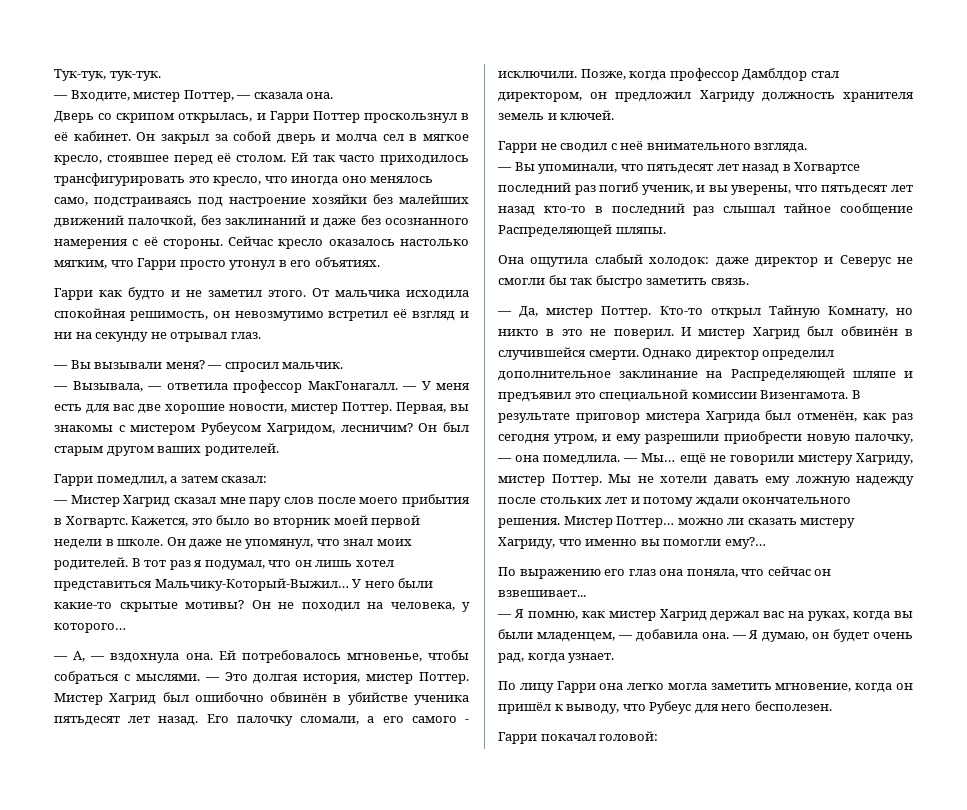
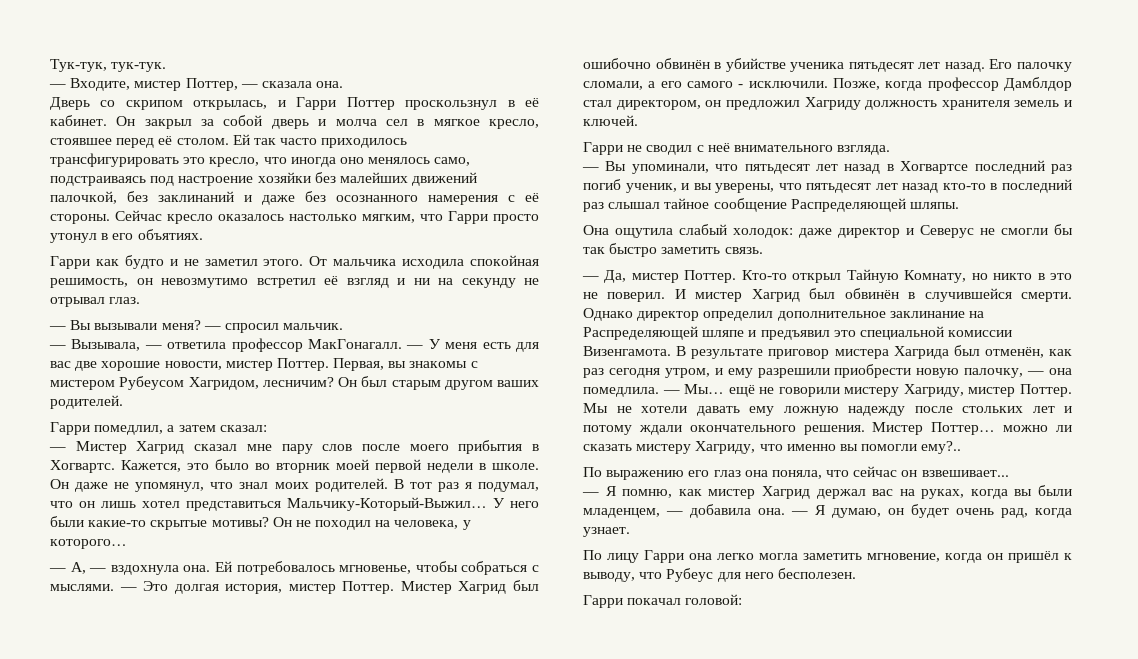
[724,537,766,549] ему?… -> [921,441,962,454] ему?..

